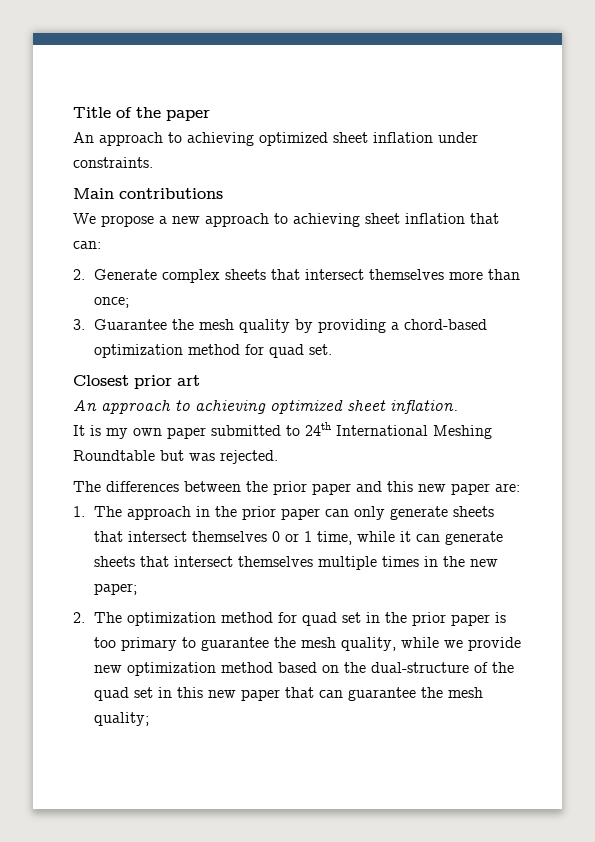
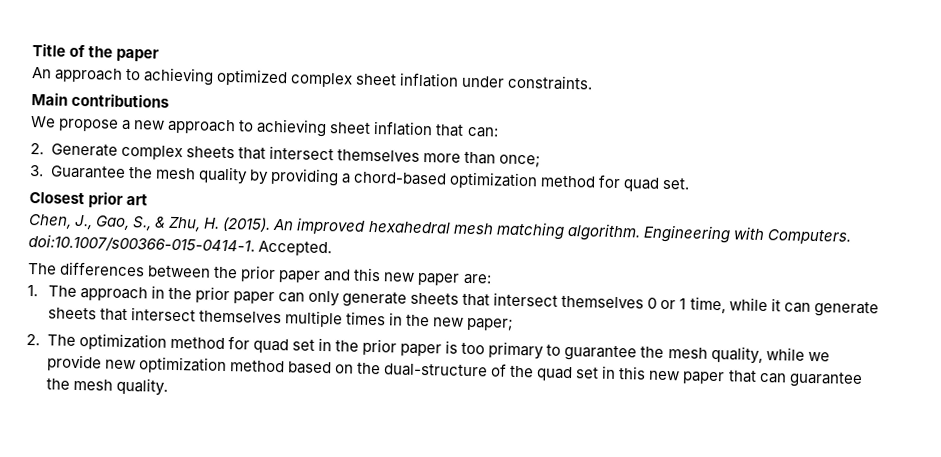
(328, 139) none -> [290,72,354,88] complex
[73,400,458,414] [73,422,492,439] [73,450,278,464] An approach to achieving optimized sheet inflation. // It is my own paper submitted to 24th International Meshing Roundtable but was rejected. -> [28,213,852,245] [28,233,333,257] Chen, J., Gao, S., & Zhu, H. (2015). An improved hexahedral mesh matching algorithm. Engineering with Computers. doi:10.1007/s00366-015-0414-1. Accepted.
[93,712,149,726] quality; -> [115,377,168,396] quality.

